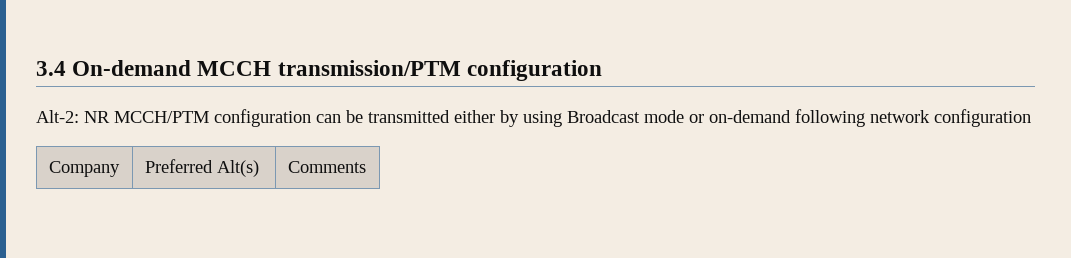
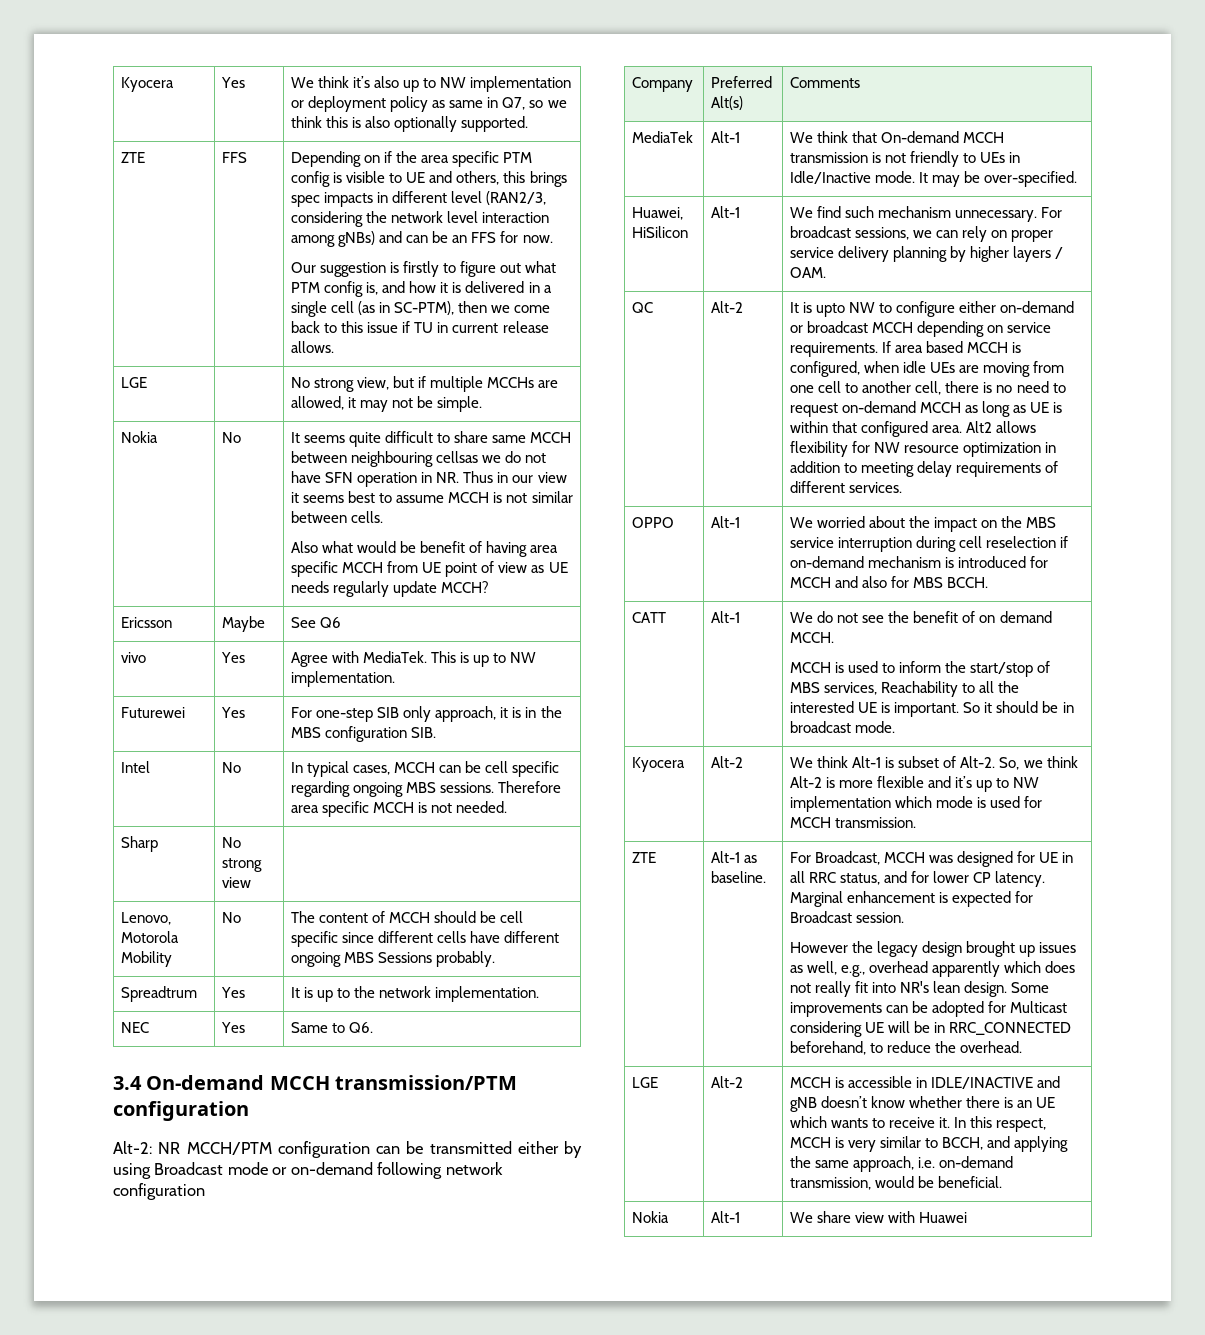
(36, 68) none -> [121,77,175,92] [221,77,246,88] [291,76,572,92] [291,96,567,112] [291,116,529,132] [121,152,146,163] [222,152,248,163] [291,151,533,167] [291,171,567,187] [291,191,547,207] [291,211,550,227] [291,231,553,247] [291,261,557,277] [291,281,552,297] [291,301,551,317] [291,321,549,333] [291,341,335,353] [121,377,148,388] [291,376,559,392] [291,396,483,412] [121,431,159,443] [222,432,242,443] [291,431,572,447] [291,451,547,467] [291,471,567,487] [291,491,573,503] [291,511,384,523] [291,541,559,557] [291,561,568,577] [291,581,490,597] [121,617,173,628] [222,616,266,632] [291,617,342,628] [121,652,147,663] [221,652,246,663] [291,651,537,667] [291,671,396,687] [121,707,186,718] [221,707,246,718] [291,706,562,722] [291,726,437,742] [121,761,151,773] [222,762,242,773] [291,761,560,777] [291,781,562,797] [291,801,508,817] [121,836,159,852] [222,837,242,848] [222,858,263,872] [222,877,252,888] [121,912,172,925] [121,931,180,943] [121,951,173,967] [222,912,242,923] [291,911,524,923] [291,931,560,947] [291,951,496,967] [121,986,198,1002] [221,987,246,998] [291,986,540,1002] [121,1022,150,1033] [221,1022,246,1033] [291,1022,374,1033] Kyocera | Yes | We think it’s also up to NW implementation or deployment policy as same in Q7, so we think this is also optionally supported. // ZTE | FFS | Depending on if the area specific PTM config is visible to UE and others, this brings spec impacts in different level (RAN2/3, considering the network level interaction among gNBs) and can be an FFS for now. // Our suggestion is firstly to figure out what PTM config is, and how it is delivered in a single cell (as in SC-PTM), then we come back to this issue if TU in current release allows. // LGE | | No strong view, but if multiple MCCHs are allowed, it may not be simple. // Nokia | No | It seems quite difficult to share same MCCH between neighbouring cellsas we do not have SFN operation in NR. Thus in our view it seems best to assume MCCH is not similar between cells. // Also what would be benefit of having area specific MCCH from UE point of view as UE needs regularly update MCCH? // Ericsson | Maybe | See Q6 // vivo | Yes | Agree with MediaTek. This is up to NW implementation. // Futurewei | Yes | For one-step SIB only approach, it is in the MBS configuration SIB. // Intel | No | In typical cases, MCCH can be cell specific regarding ongoing MBS sessions. Therefore area specific MCCH is not needed. // Sharp | No strong view | // Lenovo, Motorola Mobility | No | The content of MCCH should be cell specific since different cells have different ongoing MBS Sessions probably. // Spreadtrum | Yes | It is up to the network implementation. // NEC | Yes | Same to Q6. //
(366, 167) none -> [632,131,694,143] [711,131,741,143] [790,131,1005,143] [790,151,1021,167] [790,171,1078,187] [632,207,684,220] [632,226,689,238] [711,206,741,218] [790,206,1063,222] [790,226,1054,242] [790,246,1064,262] [790,267,827,278] [632,302,654,313] [711,301,744,313] [790,301,1075,317] [790,321,1052,337] [790,341,1022,357] [790,361,1065,377] [790,381,1066,395] [790,401,1063,417] [790,421,1037,437] [790,441,1057,457] [790,461,1059,477] [790,481,903,493] [632,517,675,528] [711,516,741,528] [790,516,1057,532] [790,536,1069,552] [790,556,1049,568] [790,576,989,588] [632,612,667,623] [711,611,741,623] [790,611,1052,623] [790,632,835,643] [790,661,1051,677] [790,681,1020,697] [790,701,1074,717] [790,721,896,733] [632,757,686,772] [711,756,744,768] [790,756,1078,770] [790,776,1040,792] [790,796,1043,812] [790,817,917,828] [632,852,657,863] [711,851,758,863] [711,871,767,883] [790,851,1074,867] [790,871,1046,887] [790,891,1034,907] [790,911,905,923] [790,941,1077,957] [790,961,1076,977] [790,981,1050,997] [790,1001,1068,1017] [790,1021,1072,1037] [790,1041,1023,1055] [632,1077,659,1088] [711,1076,744,1088] [790,1076,1061,1089] [790,1096,1056,1112] [790,1116,1047,1132] [790,1136,1069,1152] [790,1156,1014,1172] [790,1176,1003,1190] [632,1211,670,1223] [711,1211,741,1223] [790,1211,968,1223] // MediaTek | Alt-1 | We think that On-demand MCCH transmission is not friendly to UEs in Idle/Inactive mode. It may be over-specified. // Huawei, HiSilicon | Alt-1 | We find such mechanism unnecessary. For broadcast sessions, we can rely on proper service delivery planning by higher layers / OAM. // QC | Alt-2 | It is upto NW to configure either on-demand or broadcast MCCH depending on service requirements. If area based MCCH is configured, when idle UEs are moving from one cell to another cell, there is no need to request on-demand MCCH as long as UE is within that configured area. Alt2 allows flexibility for NW resource optimization in addition to meeting delay requirements of different services. // OPPO | Alt-1 | We worried about the impact on the MBS service interruption during cell reselection if on-demand mechanism is introduced for MCCH and also for MBS BCCH. // CATT | Alt-1 | We do not see the benefit of on demand MCCH. // MCCH is used to inform the start/stop of MBS services, Reachability to all the interested UE is important. So it should be in broadcast mode. // Kyocera | Alt-2 | We think Alt-1 is subset of Alt-2. So, we think Alt-2 is more flexible and it’s up to NW implementation which mode is used for MCCH transmission. // ZTE | Alt-1 as baseline. | For Broadcast, MCCH was designed for UE in all RRC status, and for lower CP latency. Marginal enhancement is expected for Broadcast session. // However the legacy design brought up issues as well, e.g., overhead apparently which does not really fit into NR's lean design. Some improvements can be adopted for Multicast considering UE will be in RRC_CONNECTED beforehand, to reduce the overhead. // LGE | Alt-2 | MCCH is accessible in IDLE/INACTIVE and gNB doesn’t know whether there is an UE which wants to receive it. In this respect, MCCH is very similar to BCCH, and applying the same approach, i.e. on-demand transmission, would be beneficial. // Nokia | Alt-1 | We share view with Huawei

